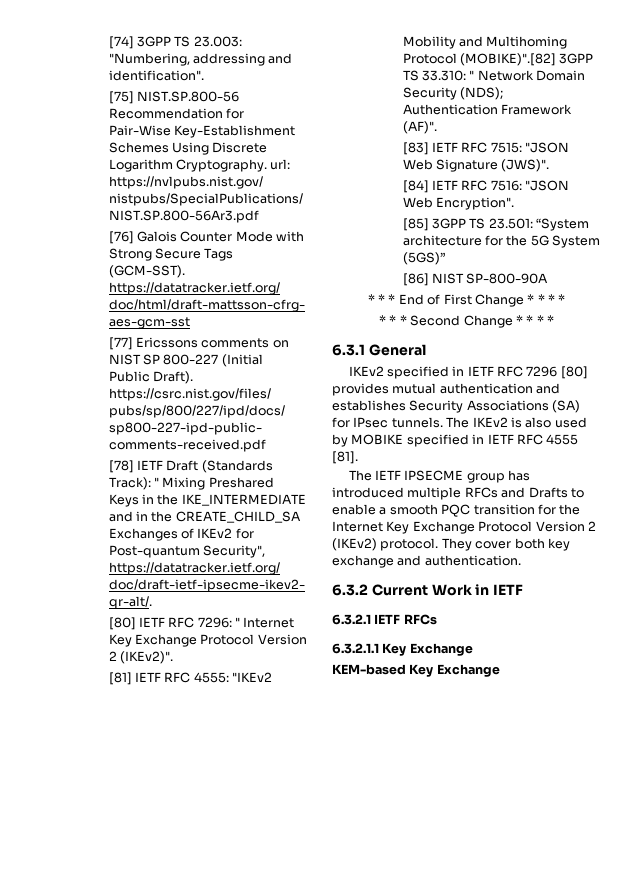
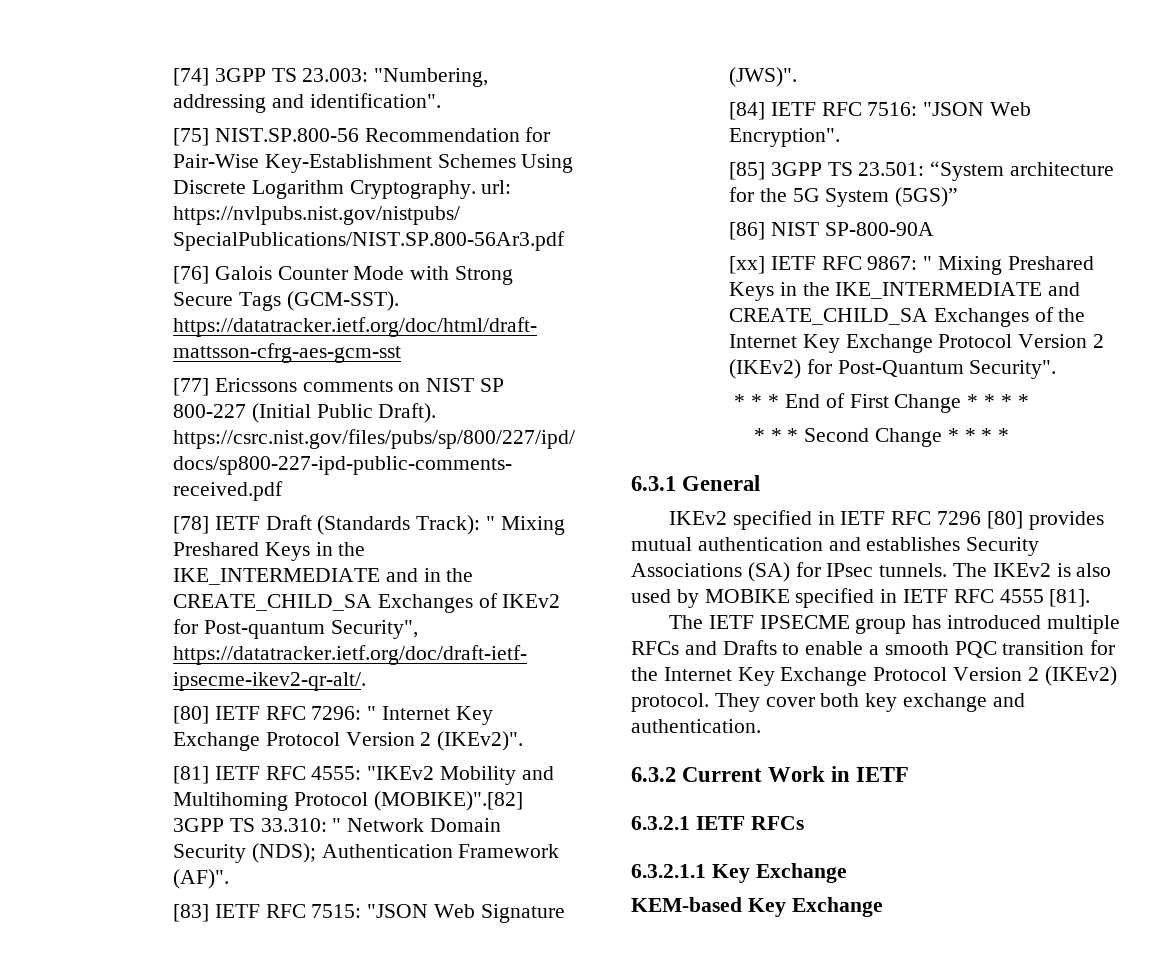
(549, 278) none -> [729,256,1094,275] [729,282,1081,301] [729,307,1086,327] [729,334,1105,353] [729,359,1057,379] // [xx] IETF RFC 9867: " Mixing Preshared Keys in the IKE_INTERMEDIATE and CREATE_CHILD_SA Exchanges of the Internet Key Exchange Protocol Version 2 (IKEv2) for Post-Quantum Security".

